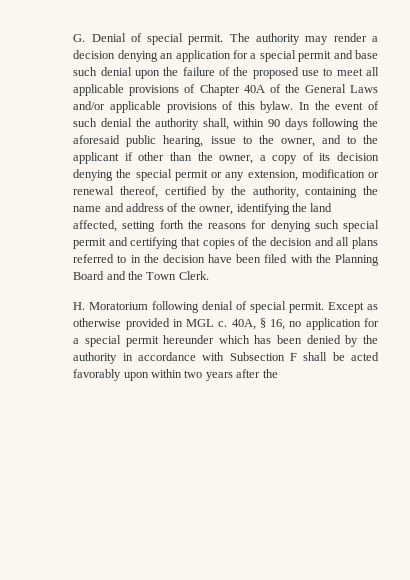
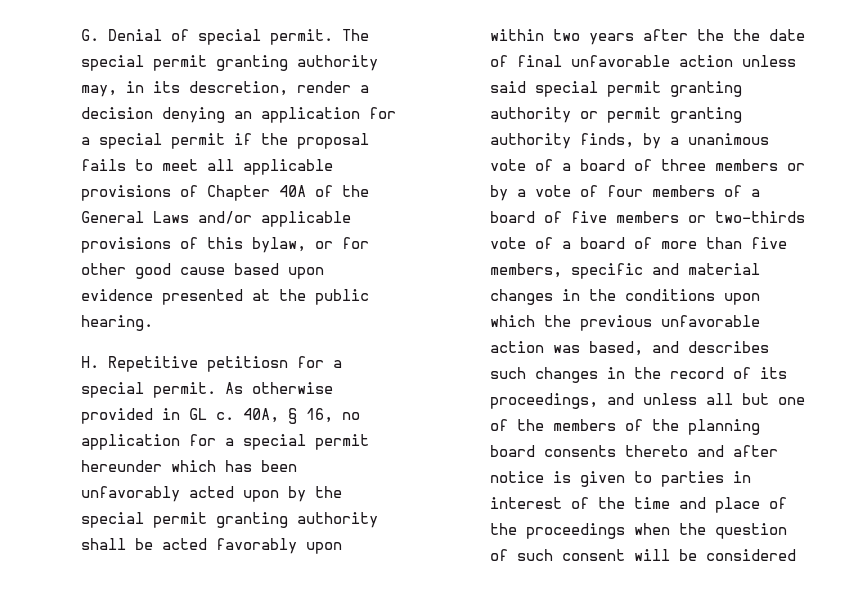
[256,33,329,45] authority may -> [80,55,378,71] [80,81,288,97] special permit granting authority may, in its descretion,
[333,50,378,59] [73,67,319,79] and base such denial upon the failure of the proposed use -> [233,133,369,149] [80,159,126,171] if the proposal fails
[260,101,380,113] [73,118,378,130] [73,135,378,147] [73,152,379,164] [73,169,379,181] [73,186,378,198] [73,203,333,215] [73,220,379,232] [73,237,378,249] [73,254,379,266] [73,271,209,280] [73,301,378,313] bylaw. In the event of such denial the authority shall, within 90 days following the aforesaid public hearing, issue to the owner, and to the applicant if other than the owner, a copy of its decision denying the special permit or any extension, modification or renewal thereof, certified by the authority, containing the name and address of the owner, identifying the land affected, setting forth the reasons for denying such special permit and certifying that copies of the decision and all plans referred to in the decision have been filed with the Planning Board and the Town Clerk. // H. Moratorium following denial of special permit. Except as -> [251,237,369,253] [80,263,324,279] [80,289,369,305] [80,315,153,331] [80,356,342,372] [80,382,243,398] bylaw, or for other good cause based upon evidence presented at the public hearing. // H. Repetitive petitiosn for a special permit. As
[186,319,215,327] MGL -> [188,408,207,420] GL
[306,335,379,347] [73,352,297,364] denied by the authority in accordance with Subsection F -> [80,486,342,502] [80,512,378,528] unfavorably acted upon by the special permit granting authority
(278, 373) none -> [732,29,805,41] [489,55,796,67] [489,81,742,97] [489,107,742,123] [489,133,769,149] [489,159,805,171] [489,185,760,201] [489,211,805,223] [489,237,787,249] [489,263,760,279] [489,289,760,305] [489,315,760,331] [489,341,769,356] [489,367,787,383] [489,393,805,409] [489,419,760,435] [489,445,778,457] [489,471,751,487] [489,497,787,513] [489,523,787,539] [489,549,796,561] the date of final unfavorable action unless said special permit granting authority or permit granting authority finds, by a unanimous vote of a board of three members or by a vote of four members of a board of five members or two-thirds vote of a board of more than five members, specific and material changes in the conditions upon which the previous unfavorable action was based, and describes such changes in the record of its proceedings, and unless all but one of the members of the planning board consents thereto and after notice is given to parties in interest of the time and place of the proceedings when the question of such consent will be considered

